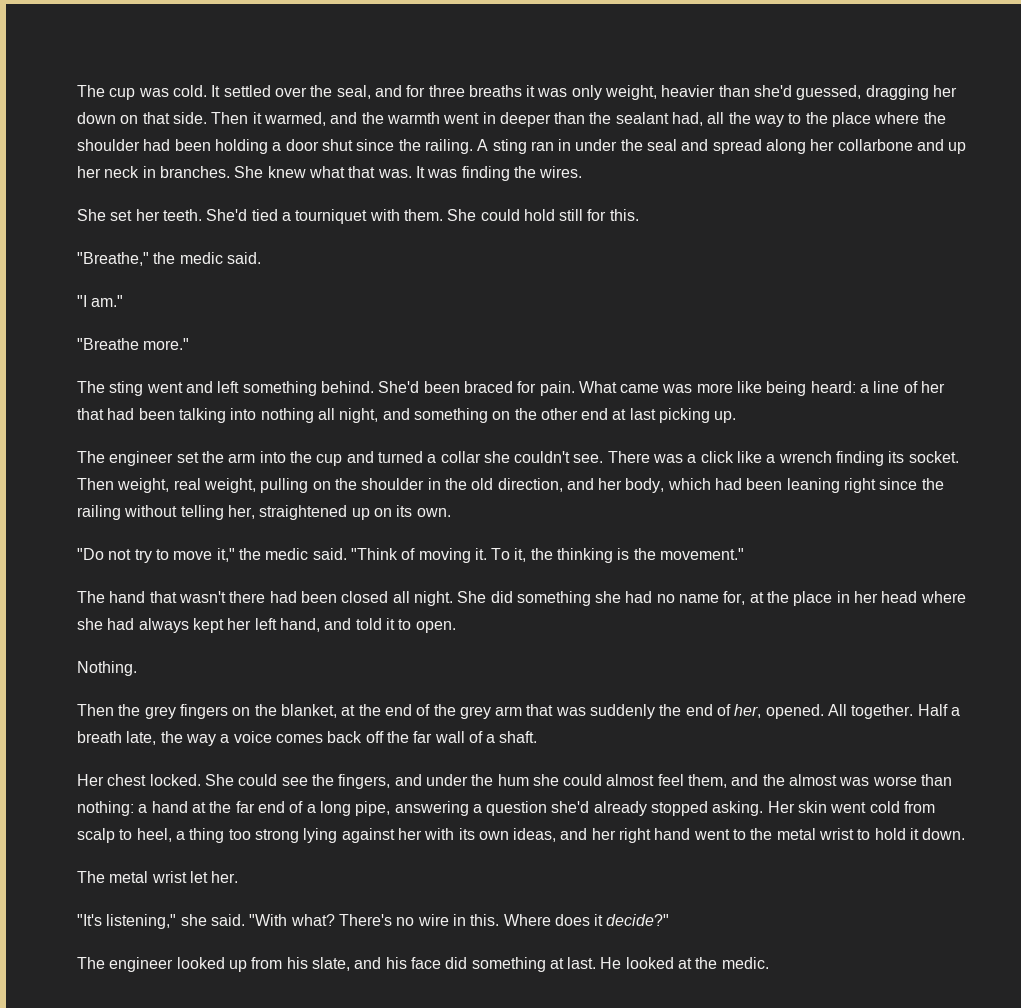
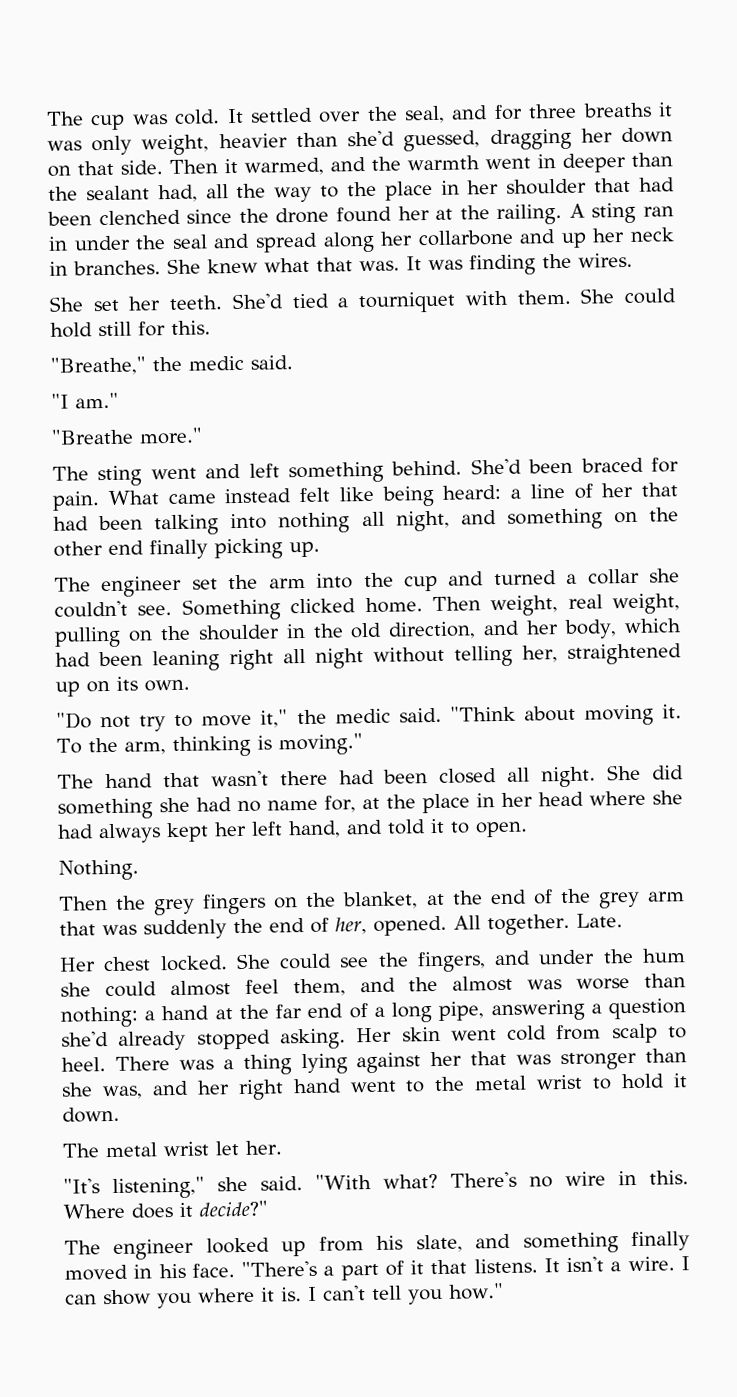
[874,112,946,124] [77,139,395,154] where the shoulder had been holding a door shut since -> [440,177,675,195] [47,206,454,226] in her shoulder that had been clenched since the drone found her at
[662,383,733,393] was more -> [224,487,330,504] instead felt
[612,408,656,420] at last -> [149,539,208,560] finally
[607,451,959,466] There was a click like a wrench finding its socket. -> [181,597,423,621] Something clicked home.
[879,478,944,490] [77,505,121,520] since the railing -> [283,648,365,669] all night
[401,548,416,560] of -> [523,705,576,722] about
[514,548,745,563] it, the thinking is the movement." -> [87,733,363,758] the arm, thinking is moving."
[917,704,961,716] [77,731,538,746] Half a breath late, the way a voice comes back off the far wall of a shaft. -> [575,913,623,928] Late.
[136,828,557,843] heel, a thing too strong lying against her with its own ideas, -> [61,1048,688,1075] [61,1082,143,1100] heel. There was a thing lying against her that was stronger than she was,
[385,957,769,972] his face did something at last. He looked at the medic. -> [522,1231,691,1254] [64,1256,690,1281] [65,1283,504,1309] something finally moved in his face. "There's a part of it that listens. It isn't a wire. I can show you where it is. I can't tell you how."

